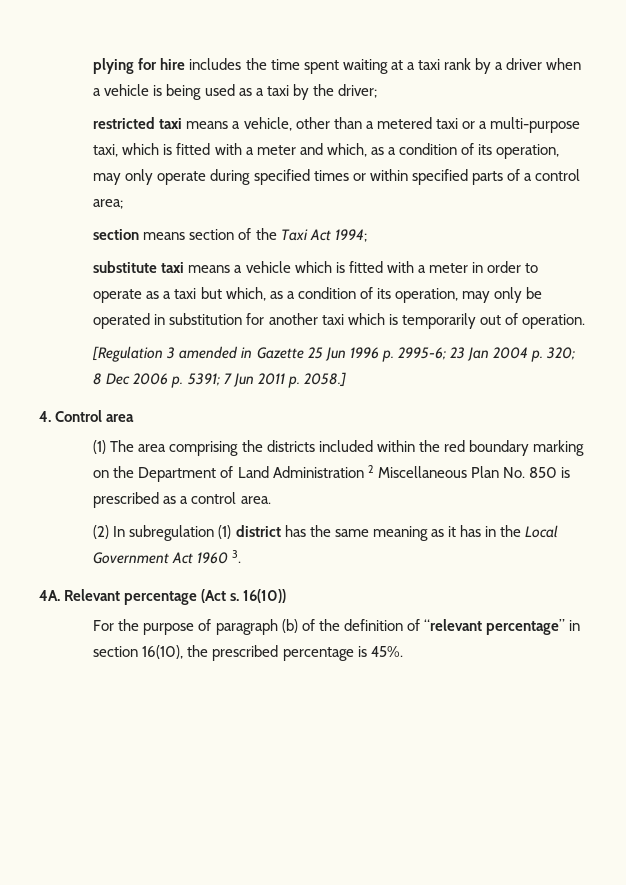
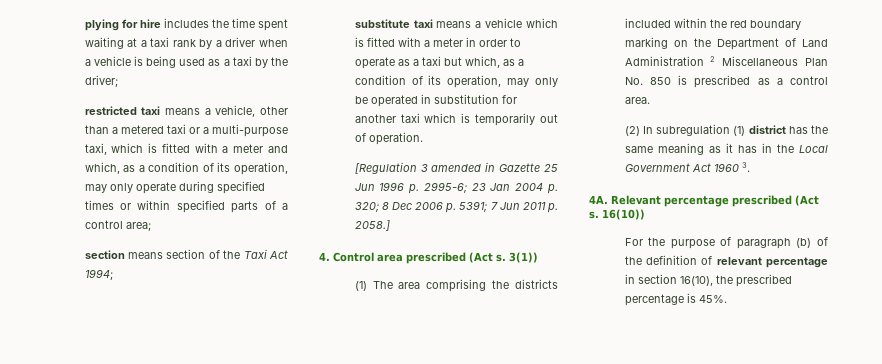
(135, 418) none -> [406,252,538,264] prescribed (Act s. 3(1))
(198, 598) none -> [732,195,792,207] prescribed
[423,619,565,635] “relevant percentage” -> [716,257,828,268] relevant percentage

